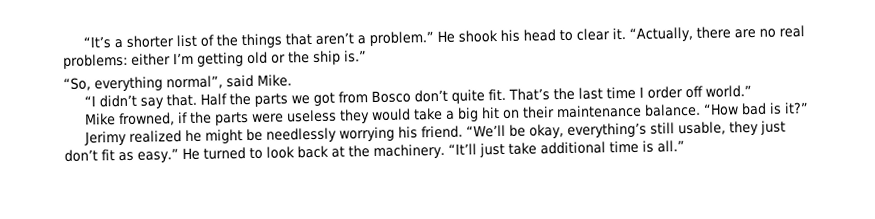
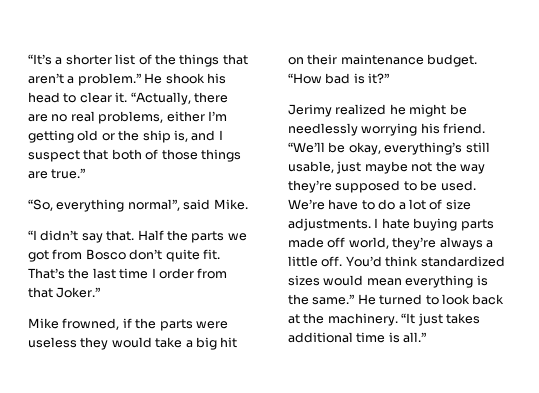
[63,53,128,69] problems: -> [98,111,164,124] problems,
[344,50,367,63] is.” -> [173,130,223,142] [28,149,241,162] [28,168,86,179] is, and I suspect that both of those things are true.”
[684,85,752,99] off world.” -> [197,268,228,279] [28,287,101,298] from that Joker.”
[643,103,701,117] balance. -> [427,54,478,67] budget.
[728,120,786,136] [64,148,179,163] they just don’t fit as easy.” -> [336,161,485,174] [288,180,476,193] [288,199,471,210] [288,218,494,231] [288,237,493,250] [288,256,505,267] [288,275,488,288] [288,294,355,305] just maybe not the way they’re supposed to be used. We’re have to do a lot of size adjustments. I hate buying parts made off world, they’re always a little off. You’d think standardized sizes would mean everything is the same.”
[447,142,537,158] “It’ll just take -> [401,313,480,326] “It just takes

